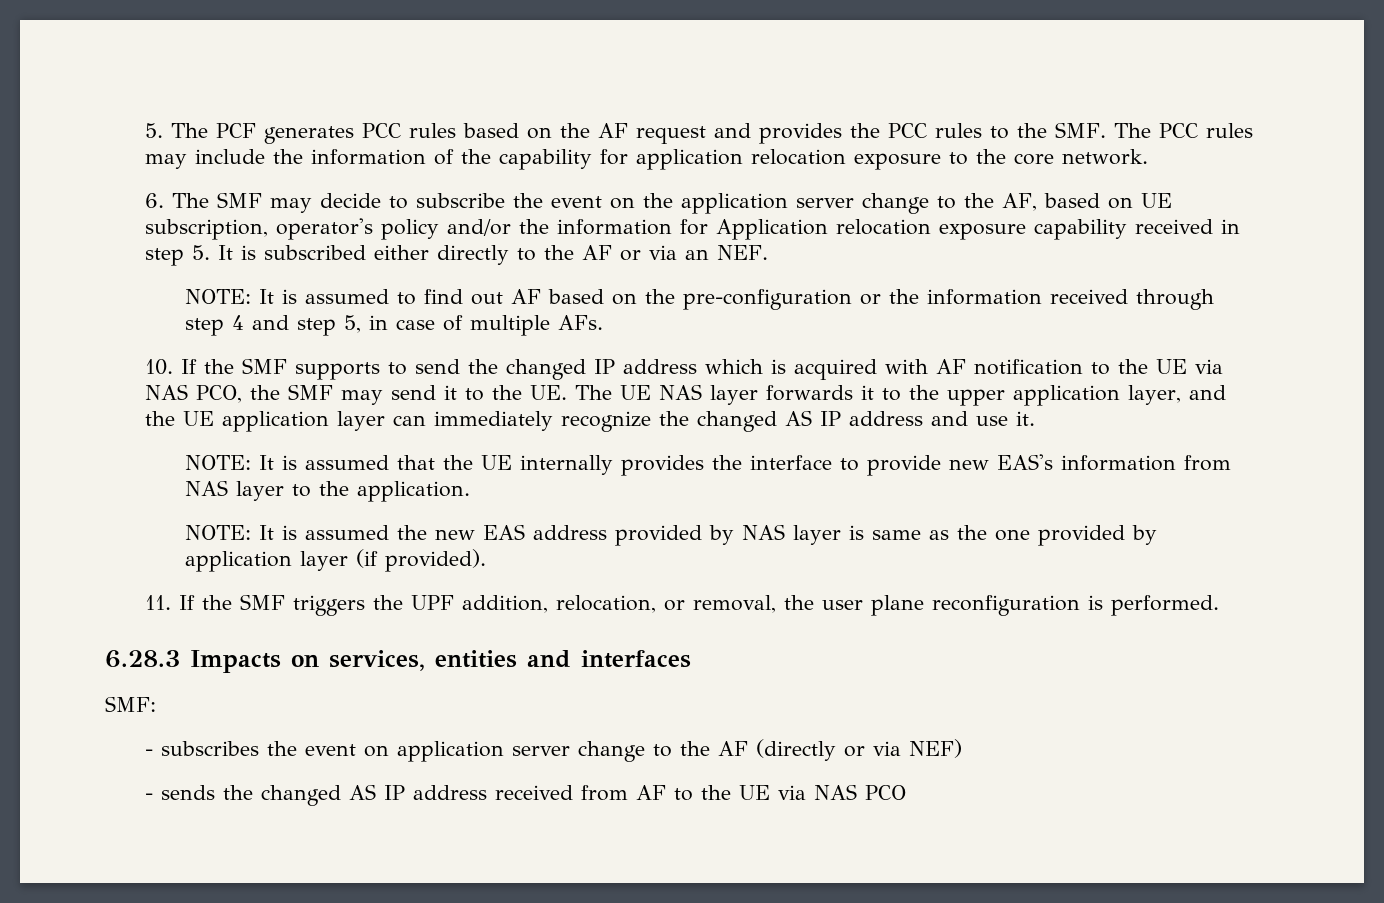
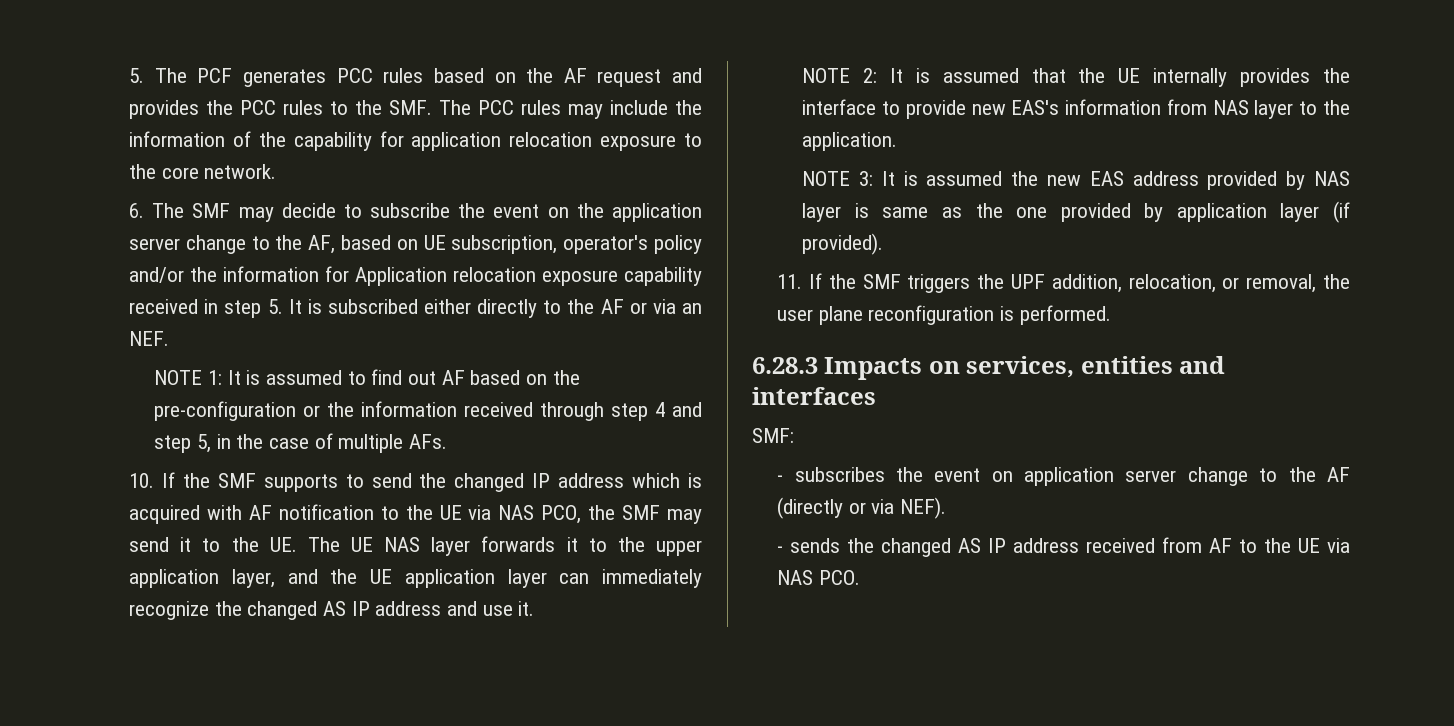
[184,289,251,304] NOTE: -> [154,370,222,385] NOTE 1:
(388, 322) none -> [236,434,264,449] the
[184,455,251,470] NOTE: -> [802,68,878,83] NOTE 2:
[184,525,251,540] NOTE: -> [802,171,874,186] NOTE 3:
[908,739,962,758] NEF) -> [900,497,947,519] NEF).
[864,785,906,800] PCO -> [818,570,860,585] PCO.

